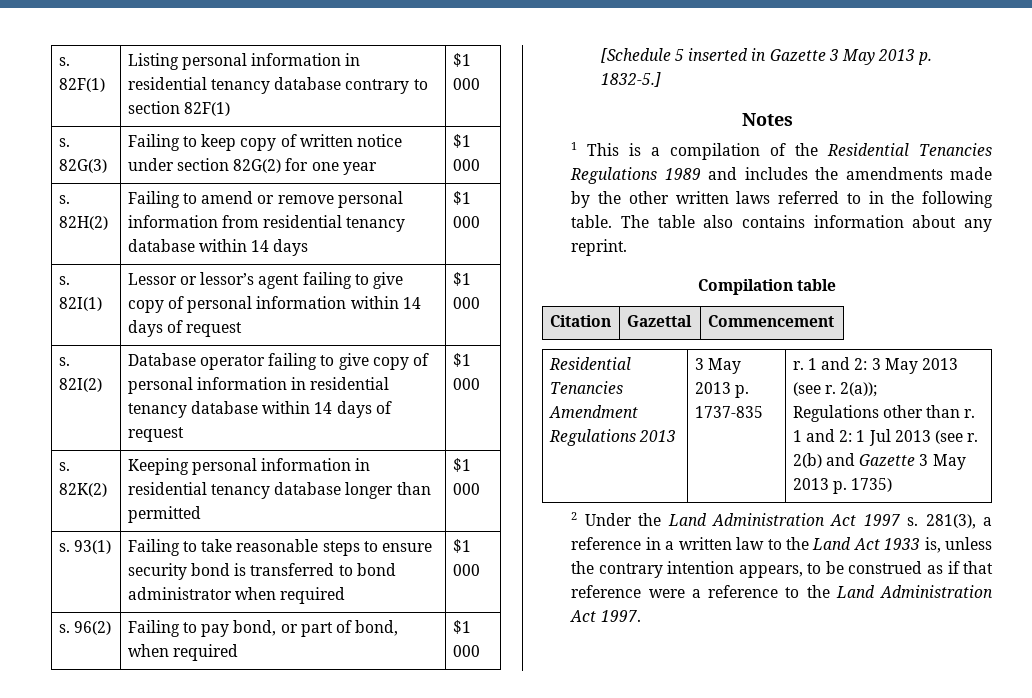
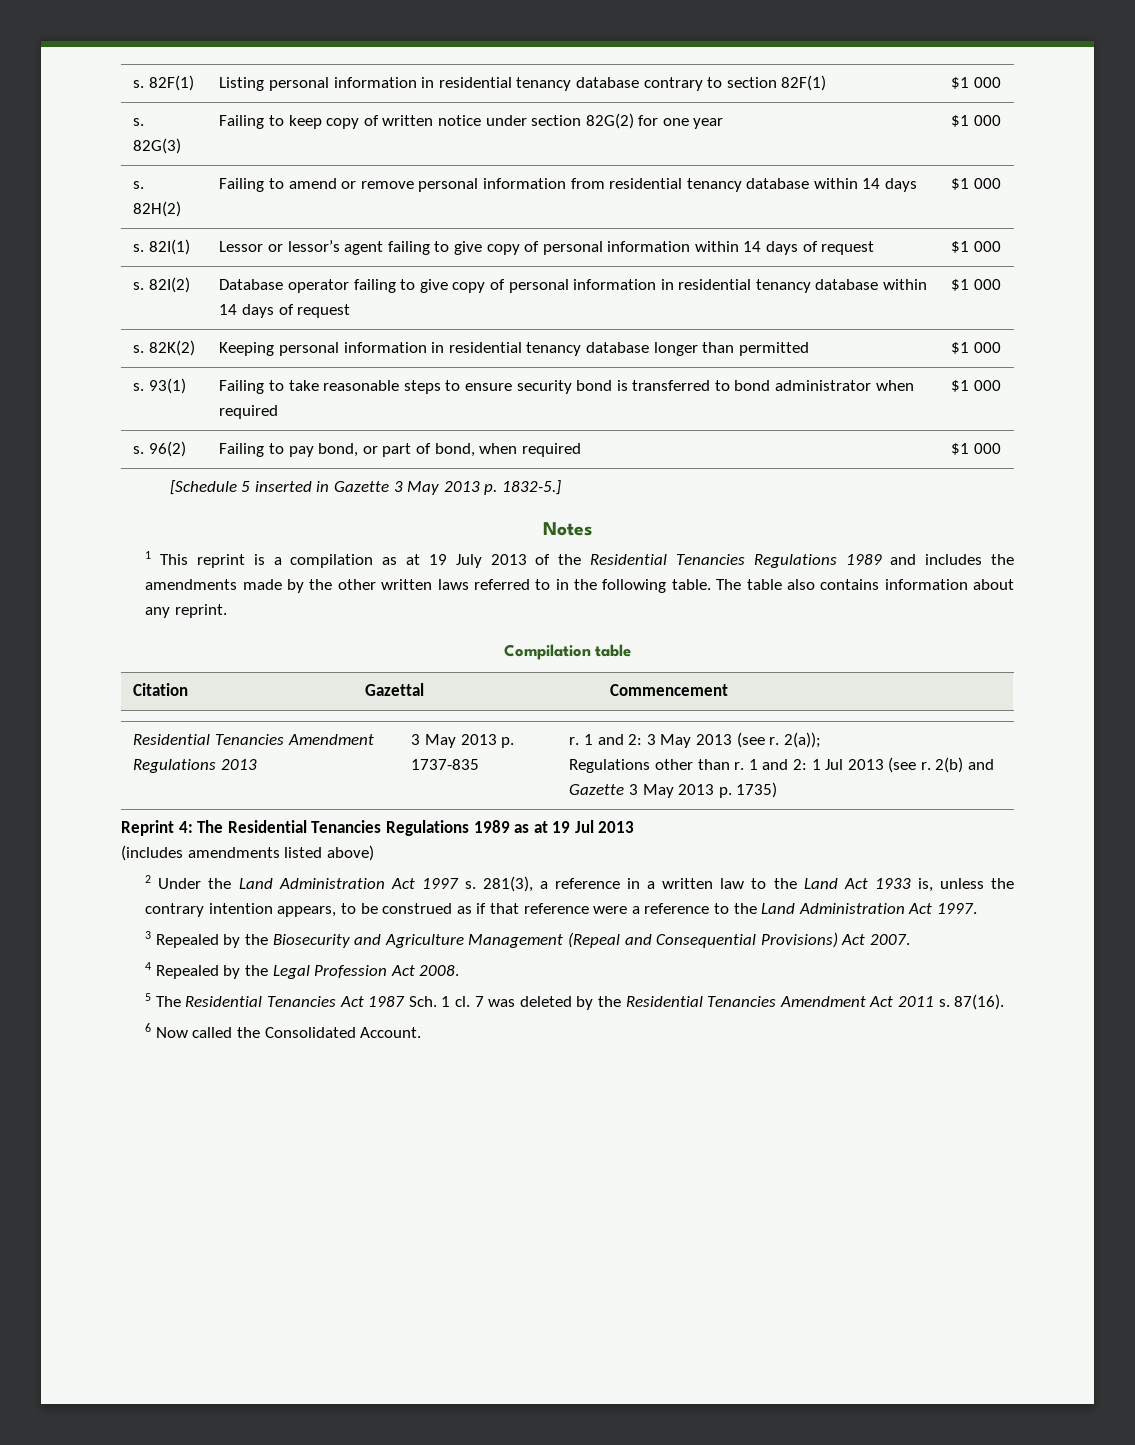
(620, 149) none -> [196,554,245,568] reprint
(761, 151) none -> [382,554,527,568] as at 19 July 2013
(893, 485) none -> [121,820,635,836] [121,845,374,861] // Reprint 4: The Residential Tenancies Regulations 1989 as at 19 Jul 2013 // (includes amendments listed above)
(641, 616) none -> [145,931,910,948] [145,962,460,979] [145,993,1005,1010] [145,1023,422,1038] // 3 Repealed by the Biosecurity and Agriculture Management (Repeal and Consequential Provisions) Act 2007. // 4 Repealed by the Legal Profession Act 2008. // 5 The Residential Tenancies Act 1987 Sch. 1 cl. 7 was deleted by the Residential Tenancies Amendment Act 2011 s. 87(16). // 6 Now called the Consolidated Account.

